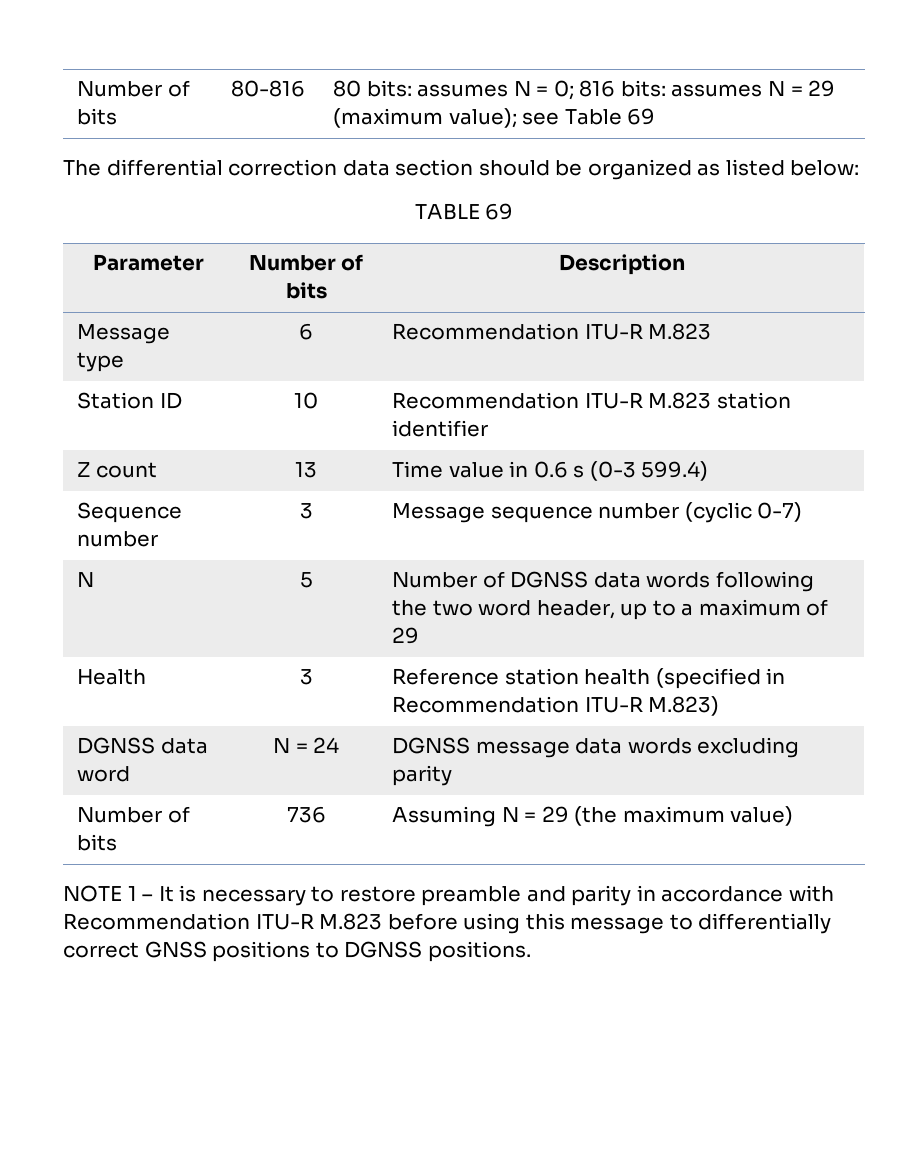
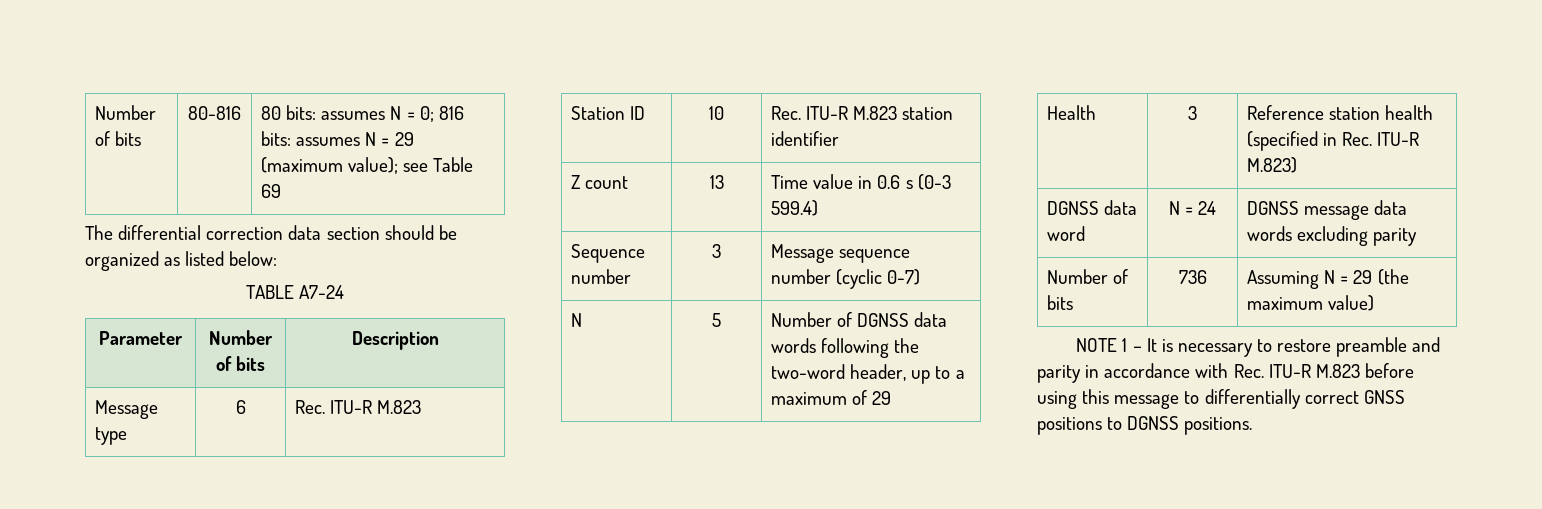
[485,203,514,220] 69 -> [299,285,345,299] A7-24
[392,323,580,340] Recommendation -> [295,400,326,414] Rec.
[392,392,580,409] Recommendation -> [771,106,802,120] Rec.
[432,600,532,616] two word -> [771,364,846,379] two-word
[392,696,580,713] Recommendation -> [1342,132,1373,146] Rec.
[63,913,250,930] Recommendation -> [1233,364,1264,378] Rec.

